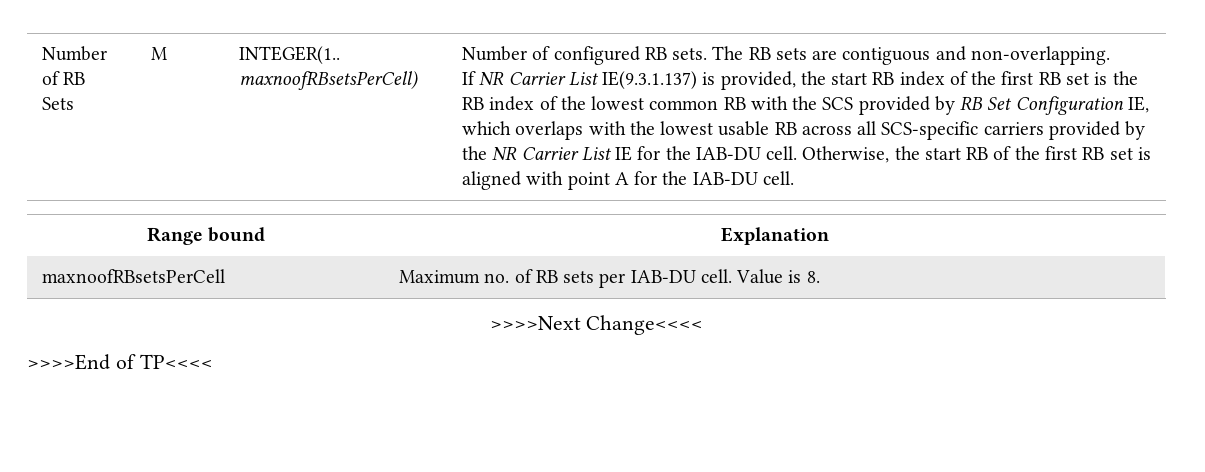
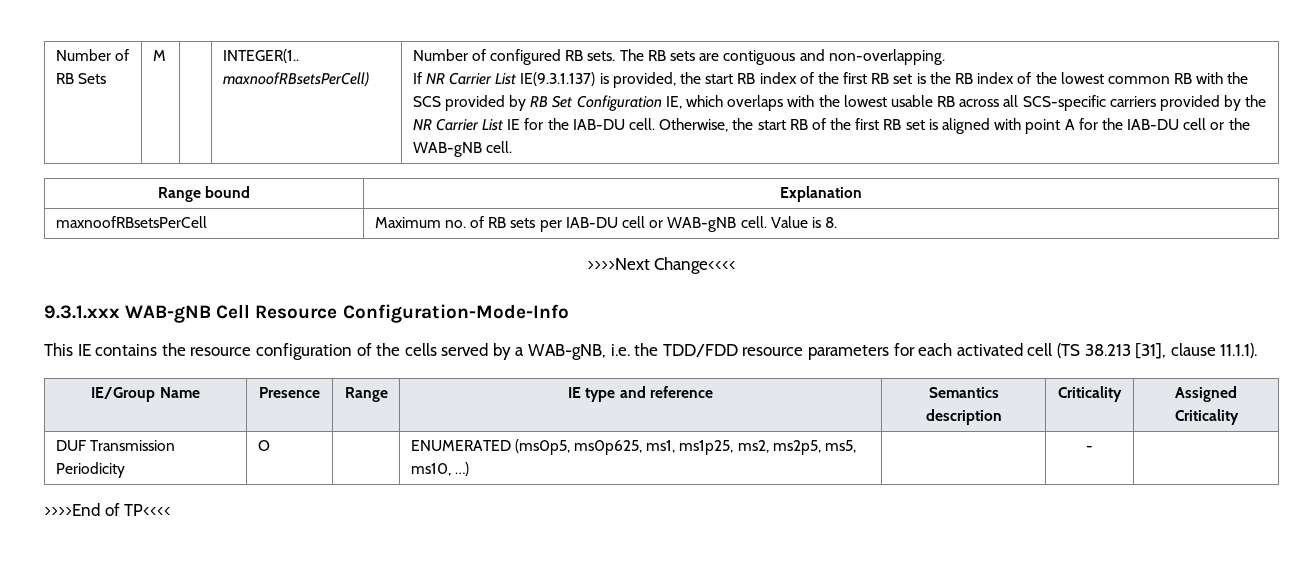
(758, 178) none -> [1183,118,1250,130] [412,142,482,157] cell or the WAB-gNB
(696, 276) none -> [621,216,737,232] cell or WAB-gNB
(704, 325) none -> [44,304,569,323] [44,343,1258,360] [91,387,200,402] [259,387,320,398] [344,387,388,402] [568,386,713,402] [928,387,999,398] [925,409,1002,425] [1058,386,1122,402] [1175,386,1237,402] [1174,409,1239,425] [55,440,175,451] [55,462,125,478] [257,440,270,451] [410,439,856,455] [410,462,469,476] [1086,446,1093,451] // 9.3.1.xxx WAB-gNB Cell Resource Configuration-Mode-Info // This IE contains the resource configuration of the cells served by a WAB-gNB, i.e. the TDD/FDD resource parameters for each activated cell (TS 38.213 [31], clause 11.1.1). // IE/Group Name | Presence | Range | IE type and reference | Semantics description | Criticality | Assigned Criticality // DUF Transmission Periodicity | O | | ENUMERATED (ms0p5, ms0p625, ms1, ms1p25, ms2, ms2p5, ms5, ms10, …) | | - |

